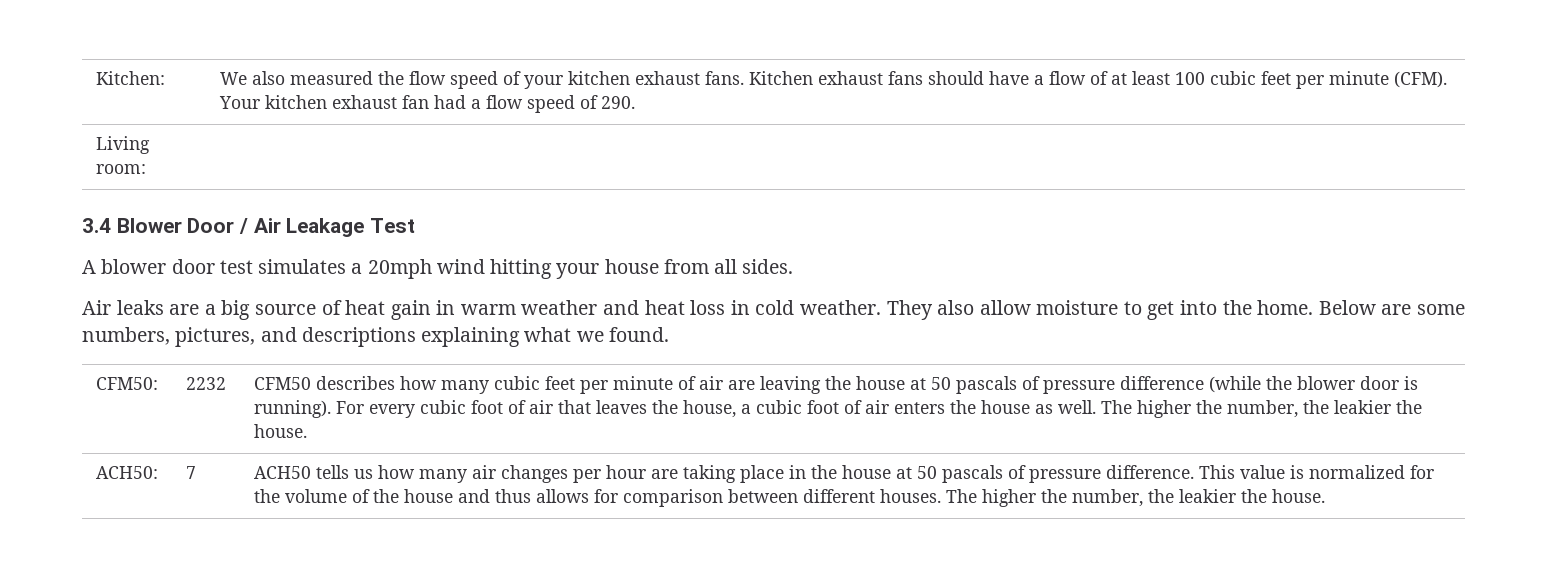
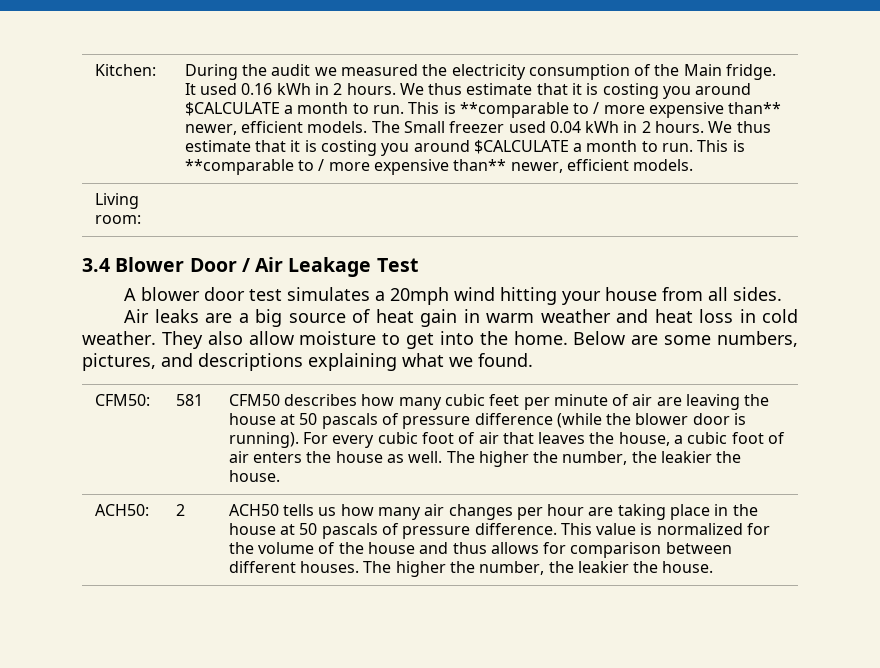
[219,71,1447,89] [218,95,635,113] We also measured the flow speed of your kitchen exhaust fans. Kitchen exhaust fans should have a flow of at least 100 cubic feet per minute (CFM). Your kitchen exhaust fan had a flow speed of 290. -> [184,64,777,80] [184,83,752,99] [184,102,782,118] [184,121,771,135] [184,140,745,156] [184,159,694,175] During the audit we measured the electricity consumption of the Main fridge. It used 0.16 kWh in 2 hours. We thus estimate that it is costing you around $CALCULATE a month to run. This is **comparable to / more expensive than** newer, efficient models. The Small freezer used 0.04 kWh in 2 hours. We thus estimate that it is costing you around $CALCULATE a month to run. This is **comparable to / more expensive than** newer, efficient models.
[185,377,226,390] 2232 -> [175,394,203,406] 581
[185,466,196,479] 7 -> [175,504,185,516] 2

